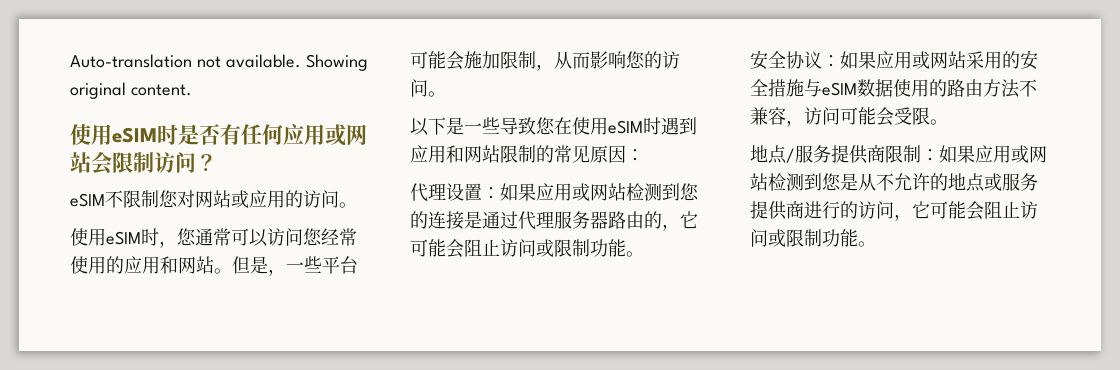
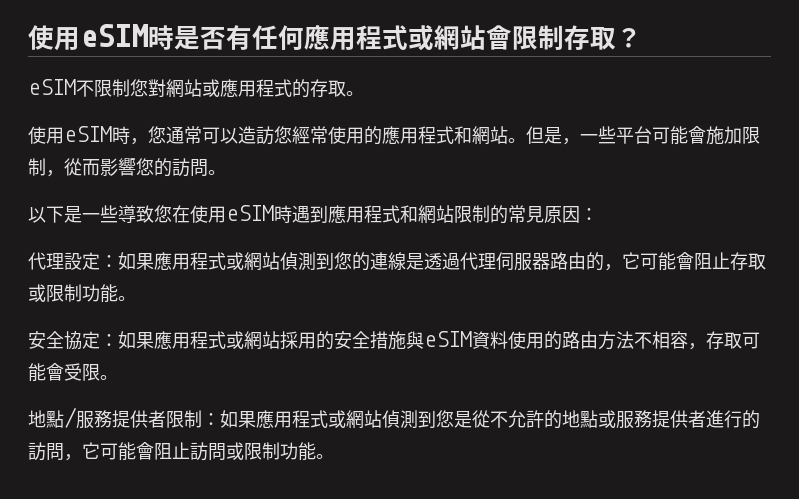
[70,54,368,71] [70,82,192,99] [70,124,178,145] Auto-translation not available. Showing original content. // 使用eSIM时 -> [28,24,174,51] 使用eSIM時
[283,124,367,146] [70,151,217,175] [70,190,339,208] 应用或网站会限制访问？ // eSIM不限制您对网站或应用的访问 -> [304,25,642,51] [28,79,346,98] 應用程式或網站會限制存取？ // eSIM不限制您對網站或應用程式的存取
[141,228,159,246] 时 -> [112,126,130,144] 時
[267,228,357,246] [70,256,196,274] 访问您经常使用的应用和网 -> [238,126,490,145] 造訪您經常使用的應用程式和網
[446,51,464,70] 会 -> [688,126,706,144] 會
[554,51,680,69] [410,79,428,97] 从而影响您的访问 -> [64,158,208,177] 從而影響您的訪問
[500,117,518,135] 导 -> [118,205,136,223] 導
[643,117,697,135] [410,145,482,163] 时遇到应用和网 -> [274,205,436,224] 時遇到應用程式和網
[572,145,590,163] 见 -> [526,206,544,223] 見
[446,183,699,201] [410,211,590,230] 设置：如果应用或网站检测到您的连接是通过代理服务 -> [64,252,532,271] 設定：如果應用程式或網站偵測到您的連線是透過代理伺服
[446,239,536,258] 会阻止访问 -> [676,252,766,270] 會阻止存取
[786,51,984,69] 协议：如果应用或网站采 -> [64,331,298,350] 協定：如果應用程式或網站採
[804,79,893,97] 与eSIM数据 -> [406,331,508,349] 與eSIM資料
[750,107,948,127] [750,145,1047,164] [750,173,1038,192] [750,201,1038,221] [750,229,768,247] 兼容，访问可能会受限。 // 地点/服务提供商限制：如果应用或网站检测到您是从不允许的地点或服务提供商进行的访问，它可能会阻止访问 -> [652,331,760,350] [28,363,118,382] [28,407,760,429] [28,442,226,461] 相容，存取可能會受限。 // 地點/服務提供者限制：如果應用程式或網站偵測到您是從不允許的地點或服務提供者進行的訪問，它可能會阻止訪問

